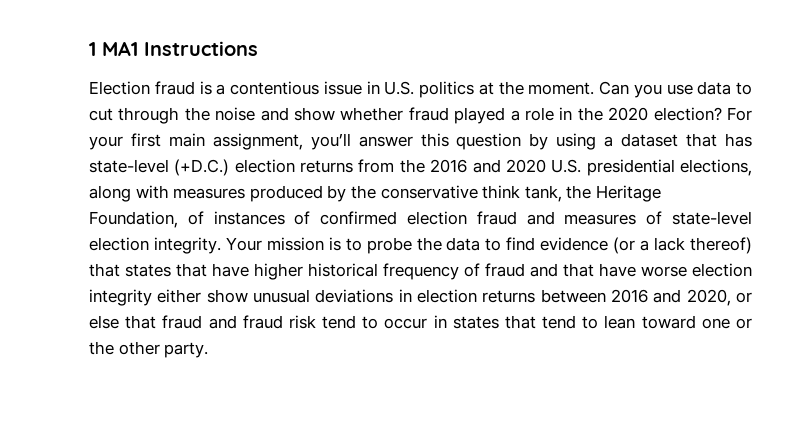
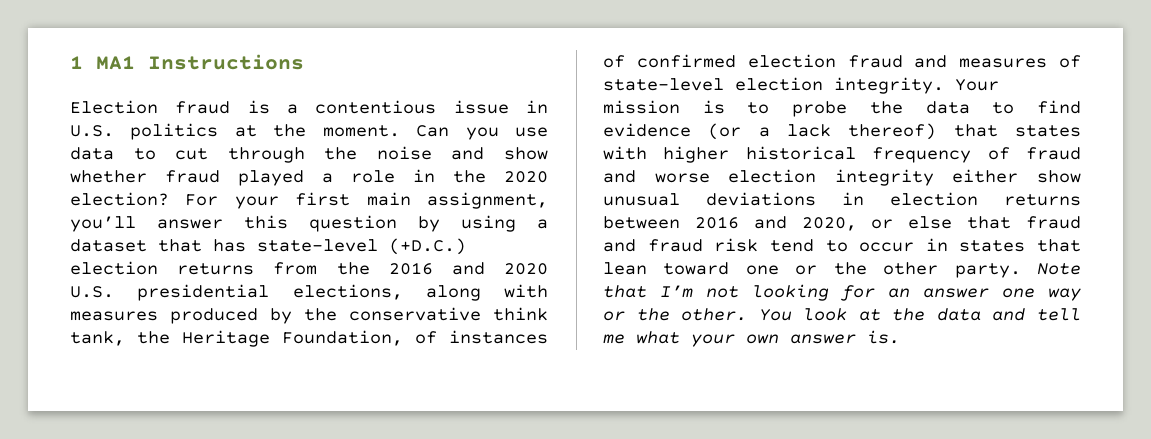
[176,263,249,277] that have -> [603,146,647,160] with
[563,263,636,277] that have -> (636, 176) none
[542,315,599,329] tend to -> (1081, 245) none
(209, 350) none -> [1037,263,1081,275] [603,284,1081,301] [603,308,1081,321] [603,330,900,347] Note that I’m not looking for an answer one way or the other. You look at the data and tell me what your own answer is.

